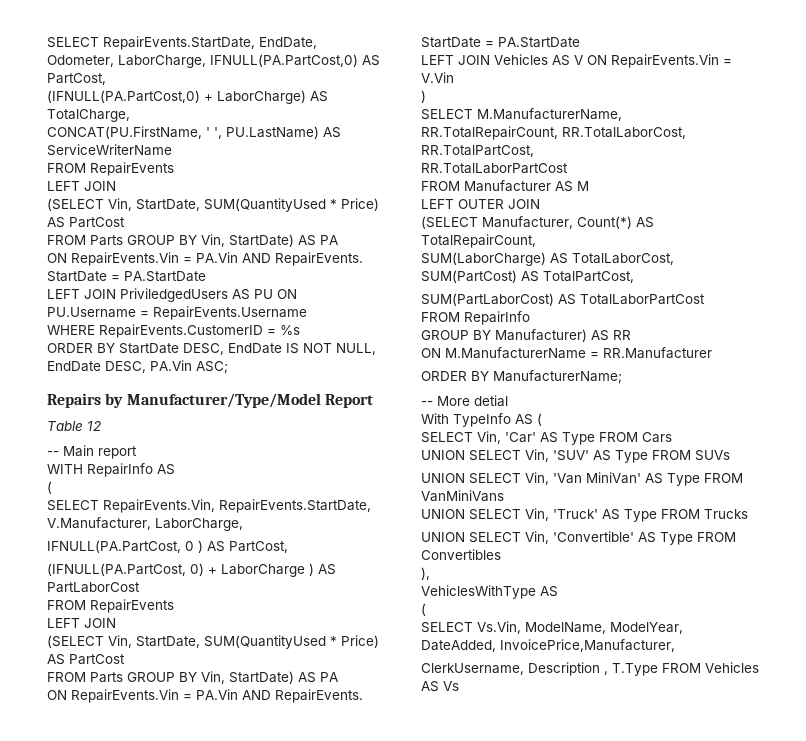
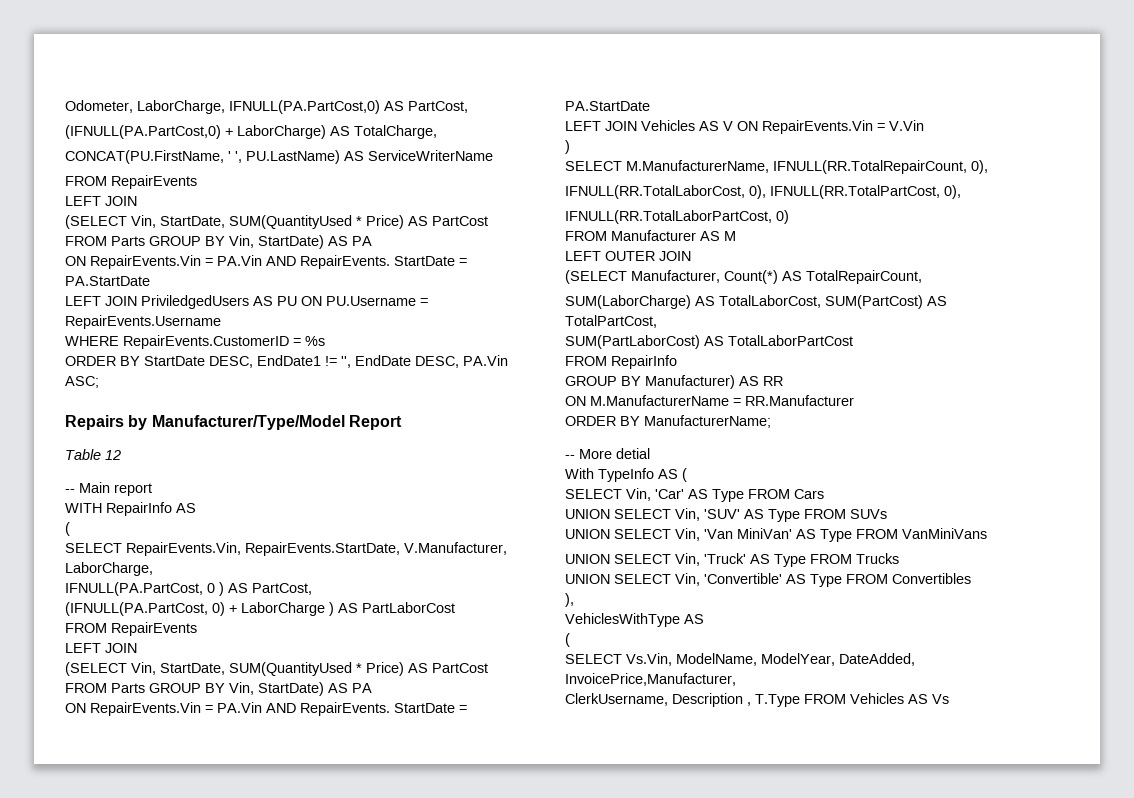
[47,36,317,50] SELECT RepairEvents.StartDate, EndDate, -> (65, 106) none
[228,343,376,355] EndDate IS NOT NULL, -> [257,355,351,368] EndDate1 != '',
[421,126,686,140] [421,145,534,157] [421,163,568,174] RR.TotalRepairCount, RR.TotalLaborCost, RR.TotalPartCost, // RR.TotalLaborPartCost -> [773,160,988,174] [565,185,961,199] [565,210,789,224] IFNULL(RR.TotalRepairCount, 0), // IFNULL(RR.TotalLaborCost, 0), IFNULL(RR.TotalPartCost, 0), // IFNULL(RR.TotalLaborPartCost, 0)

